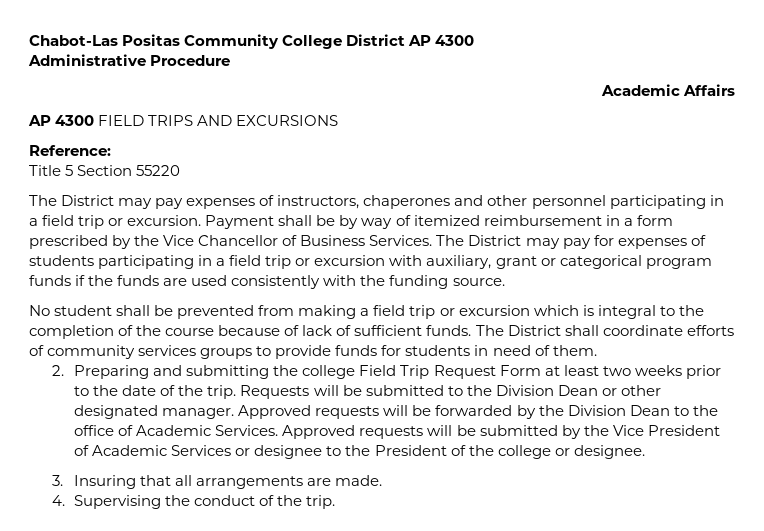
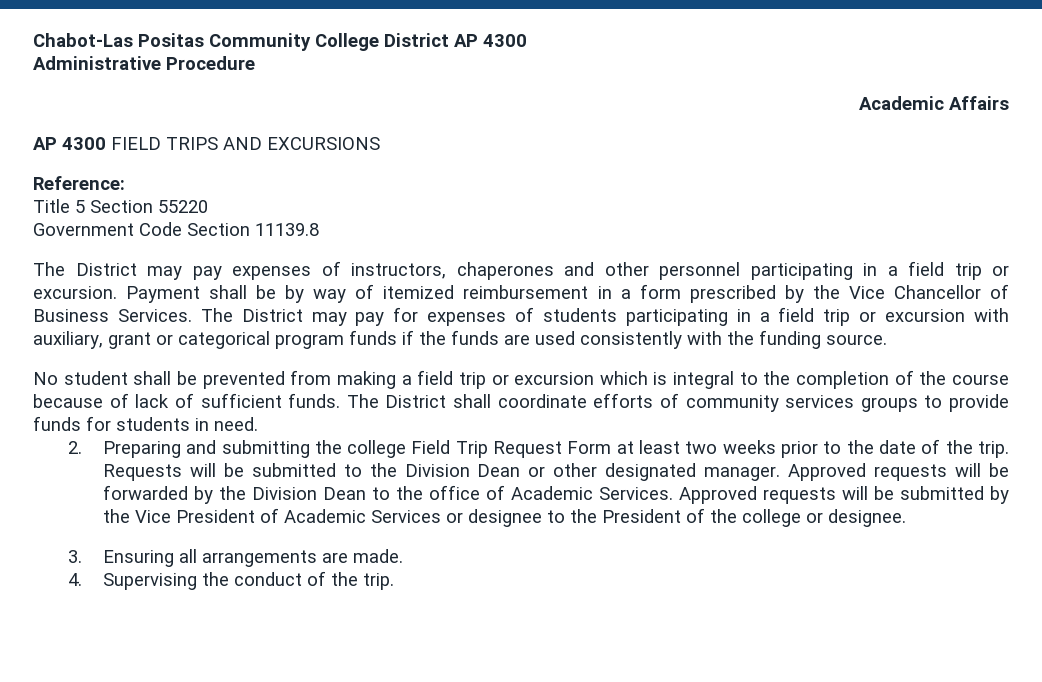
(181, 170) none -> [33,222,319,236] // Government Code Section 11139.8
[492,345,597,356] need of them. -> [214,417,258,431] need.
[74,475,172,489] Insuring that -> [102,550,174,567] Ensuring

